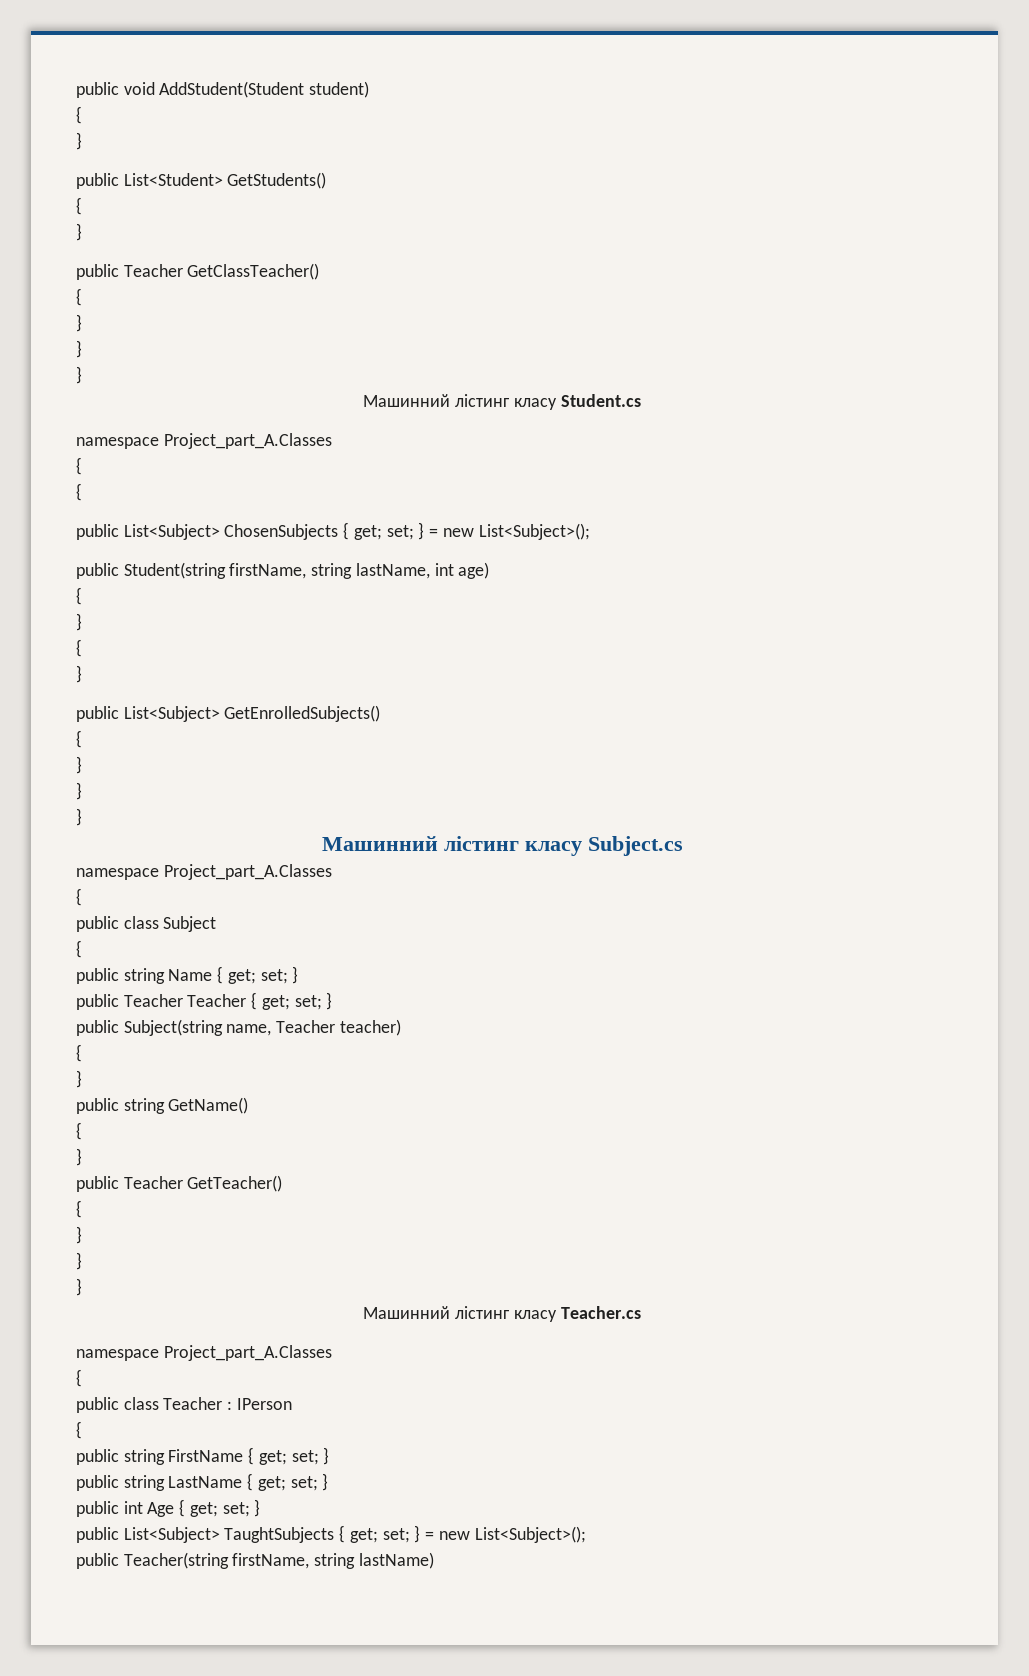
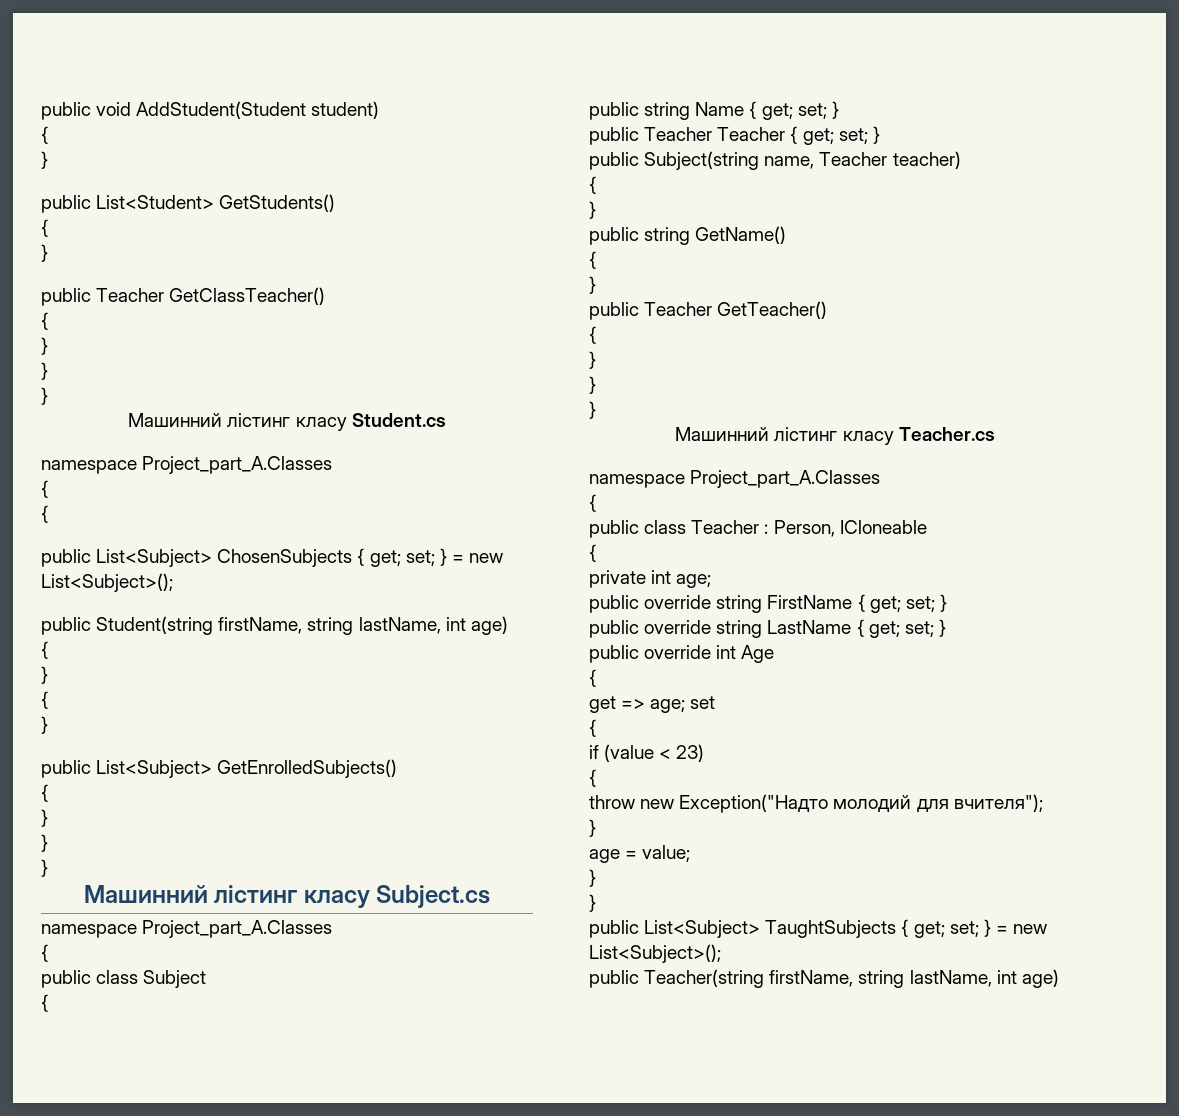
[236,1398,292,1410] [76,1421,82,1439] [76,1449,119,1465] IPerson // { // public -> [773,520,927,537] [589,544,596,562] [589,570,712,588] [589,595,712,613] Person, ICloneable // { // private int age; // public override
(119, 1483) none -> [644,620,712,634] override
(119, 1509) none -> [644,645,712,659] override
[179,1499,250,1517] { get; set; -> [589,669,596,687] [589,696,716,713] [589,719,596,737] [589,744,705,762] [589,769,596,787] [589,794,1043,813] [589,819,596,837] [589,845,691,863] [589,869,596,887] // { // get => age; set // { // if (value < 23) // { // throw new Exception("Надто молодий для вчителя"); // } // age = value; // } //
[358,1552,434,1569] lastName) -> [909,969,1059,988] lastName, int age)

